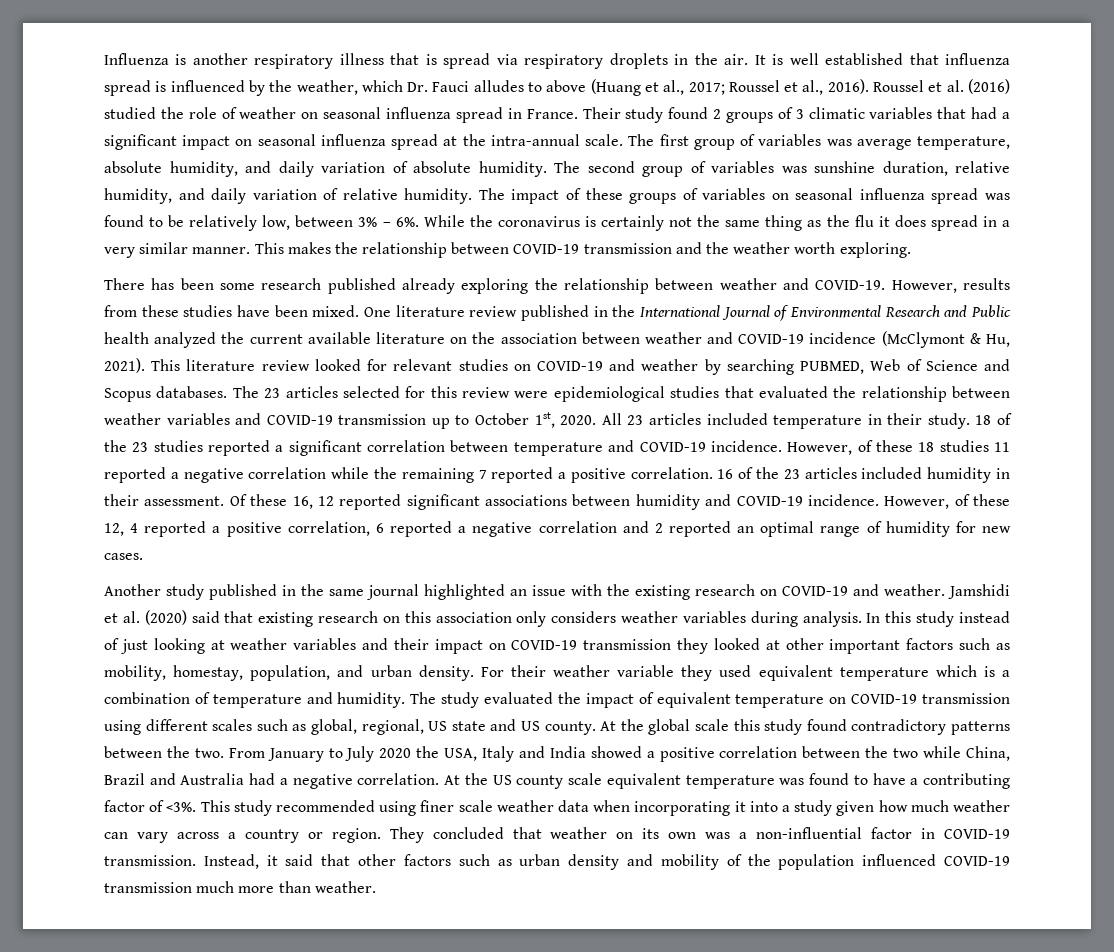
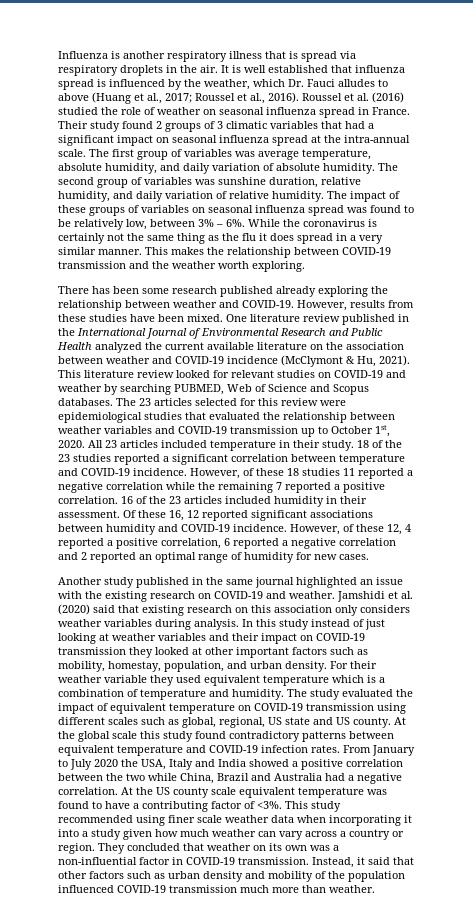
[104,332,149,344] health -> [57,342,92,350] Health
[166,746,224,758] the two. -> [58,745,340,756] equivalent temperature and COVID-19 infection rates.

